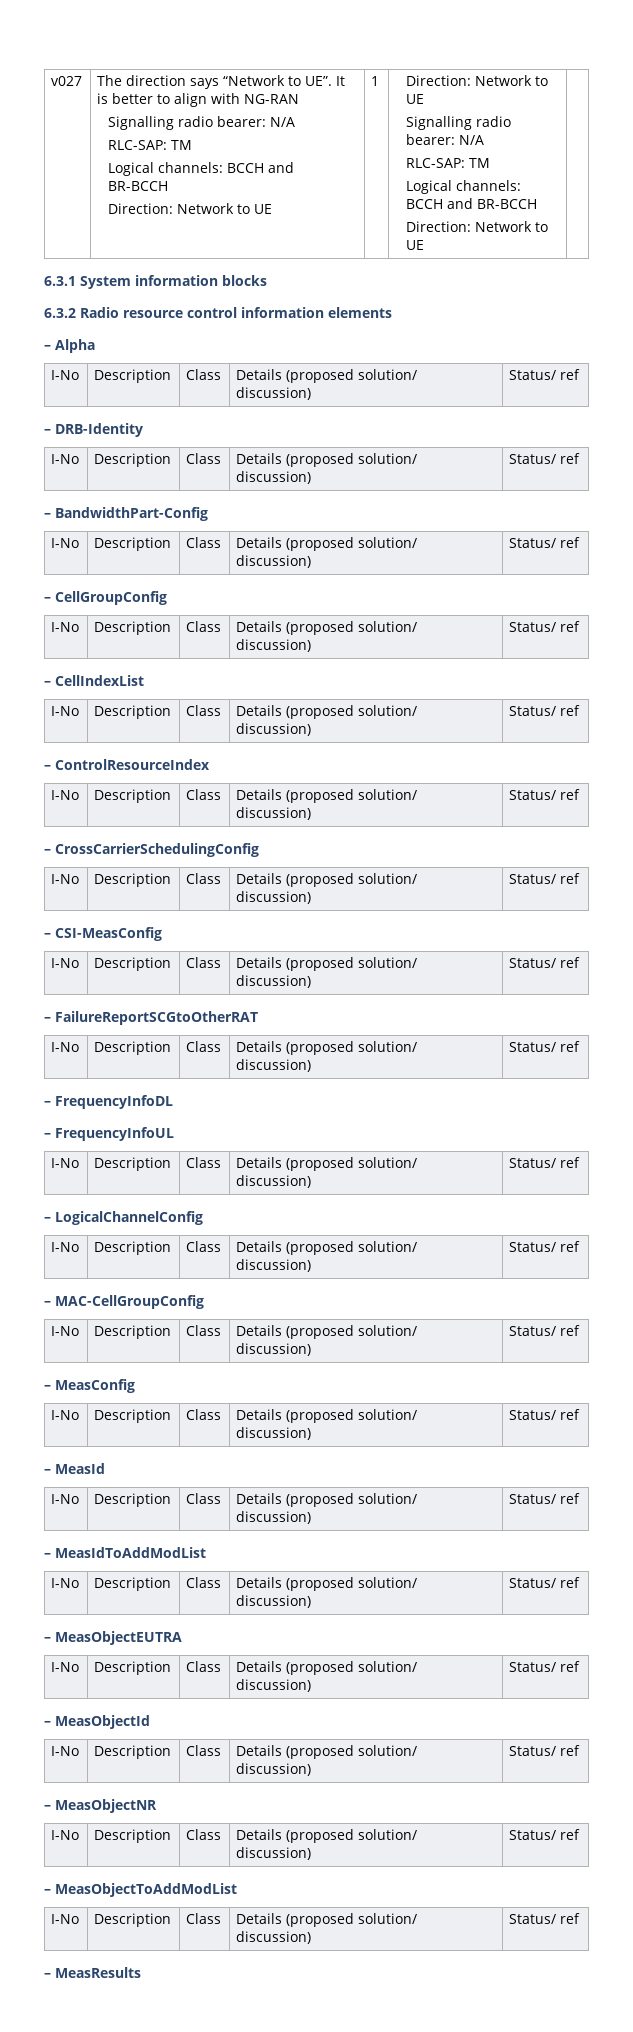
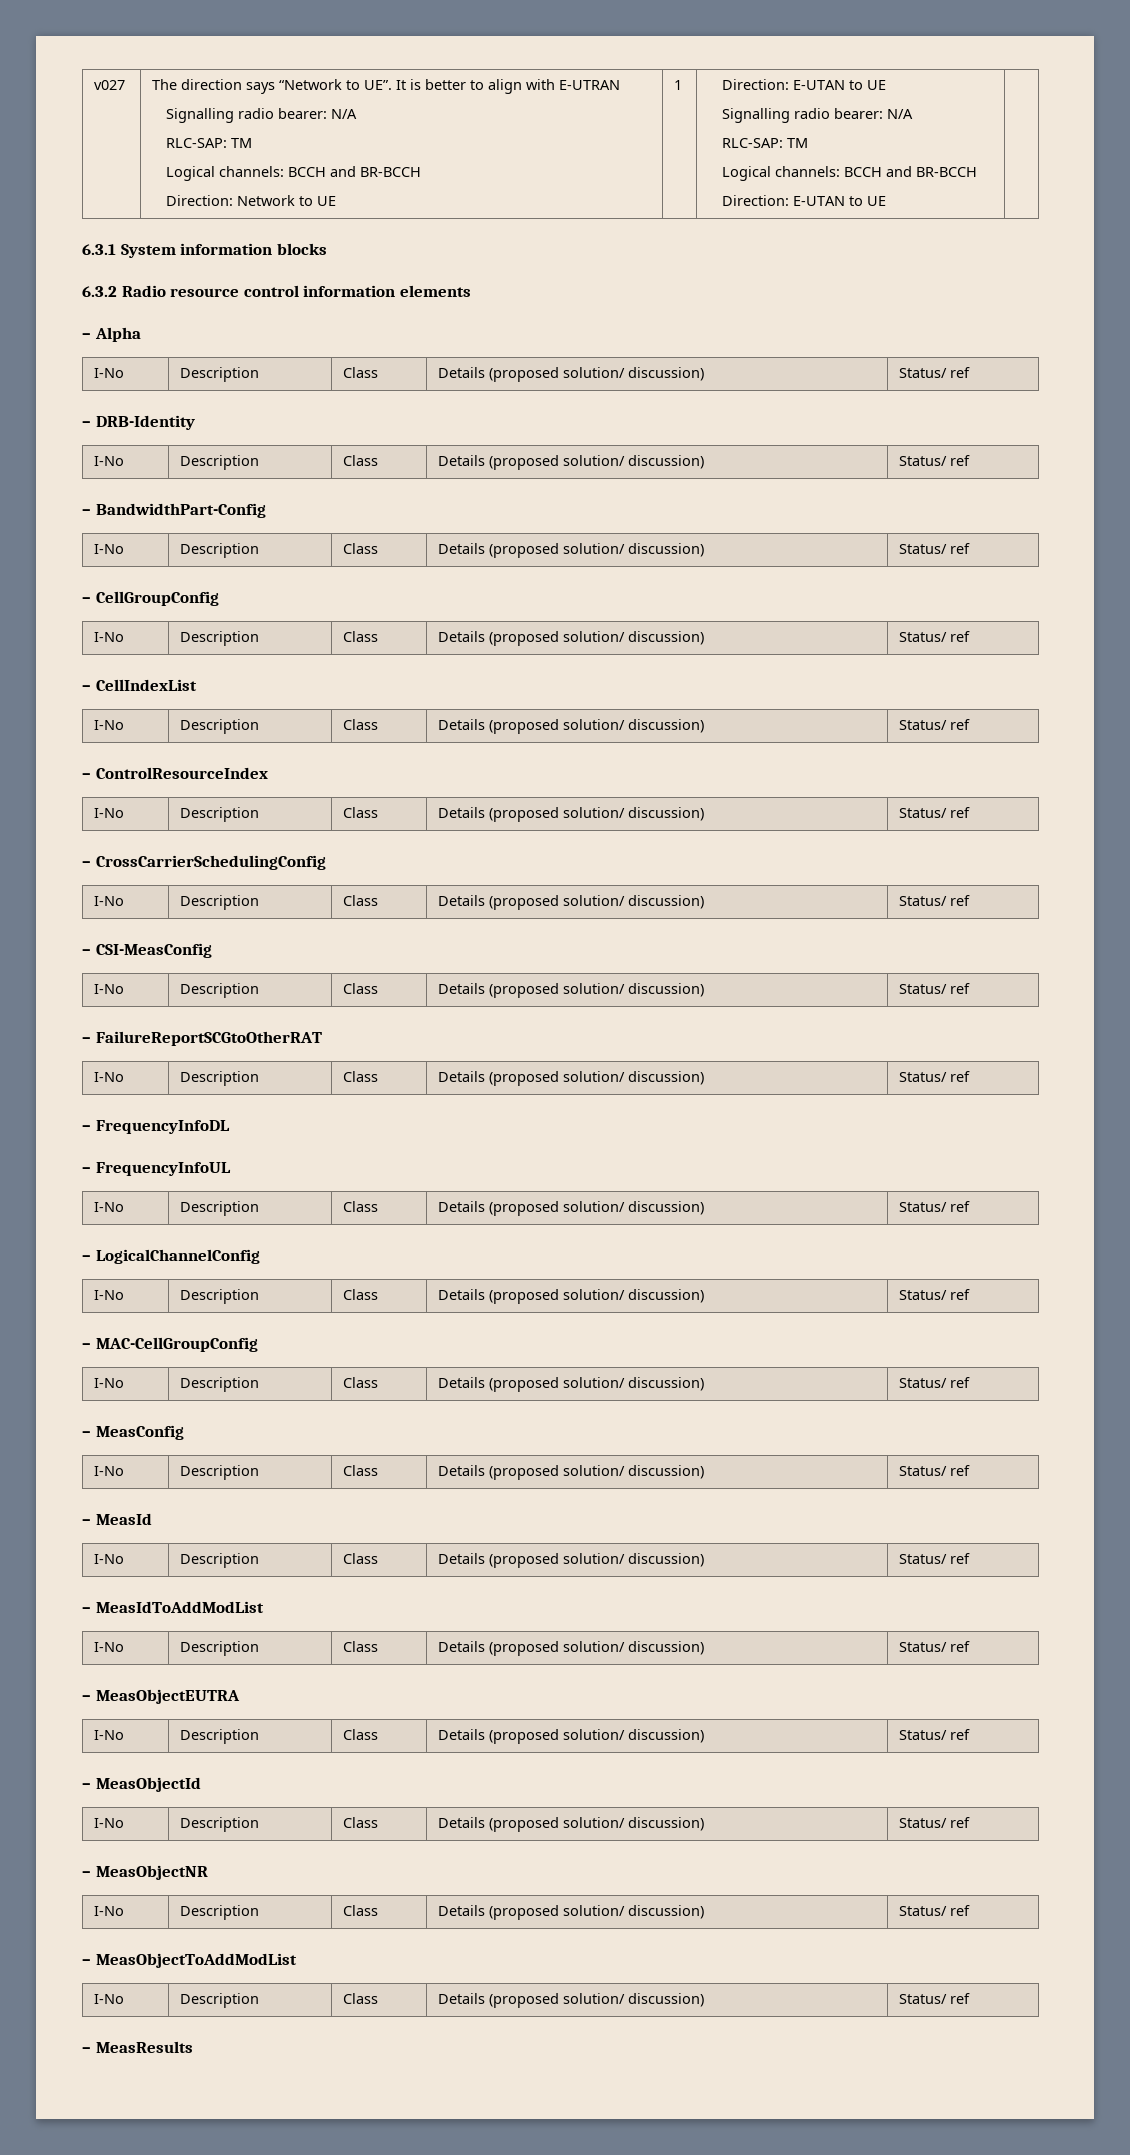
[244,94,300,104] NG-RAN -> [559,80,621,90] E-UTRAN
[475,75,533,86] Network -> [793,80,846,90] E-UTAN
[475,221,533,232] Network -> [793,196,846,206] E-UTAN

